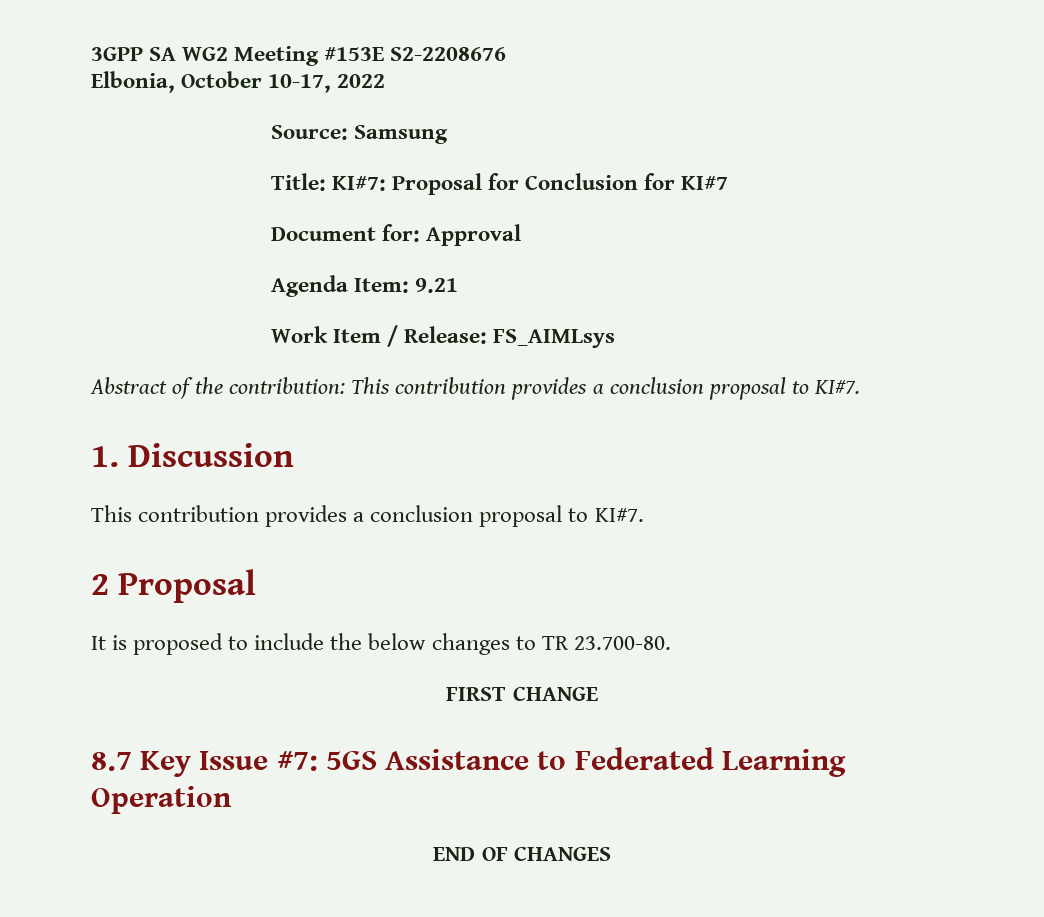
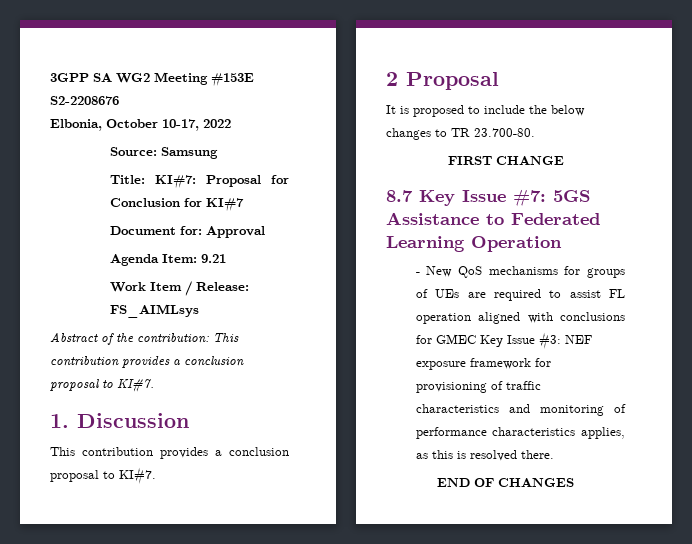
(232, 800) none -> [415,266,625,278] [415,289,625,301] [415,312,625,324] [415,332,592,349] [415,358,551,370] [415,381,541,393] [415,404,626,416] [415,427,625,439] [415,450,554,461] // - New QoS mechanisms for groups of UEs are required to assist FL operation aligned with conclusions for GMEC Key Issue #3: NEF exposure framework for provisioning of traffic characteristics and monitoring of performance characteristics applies, as this is resolved there.

